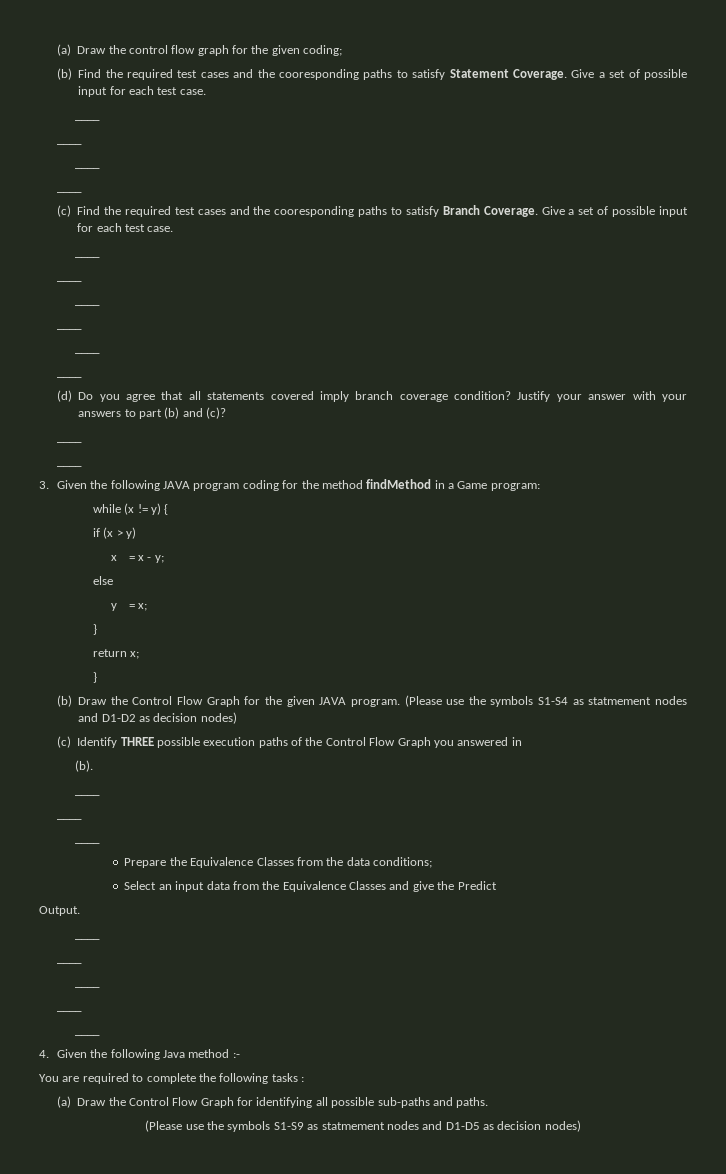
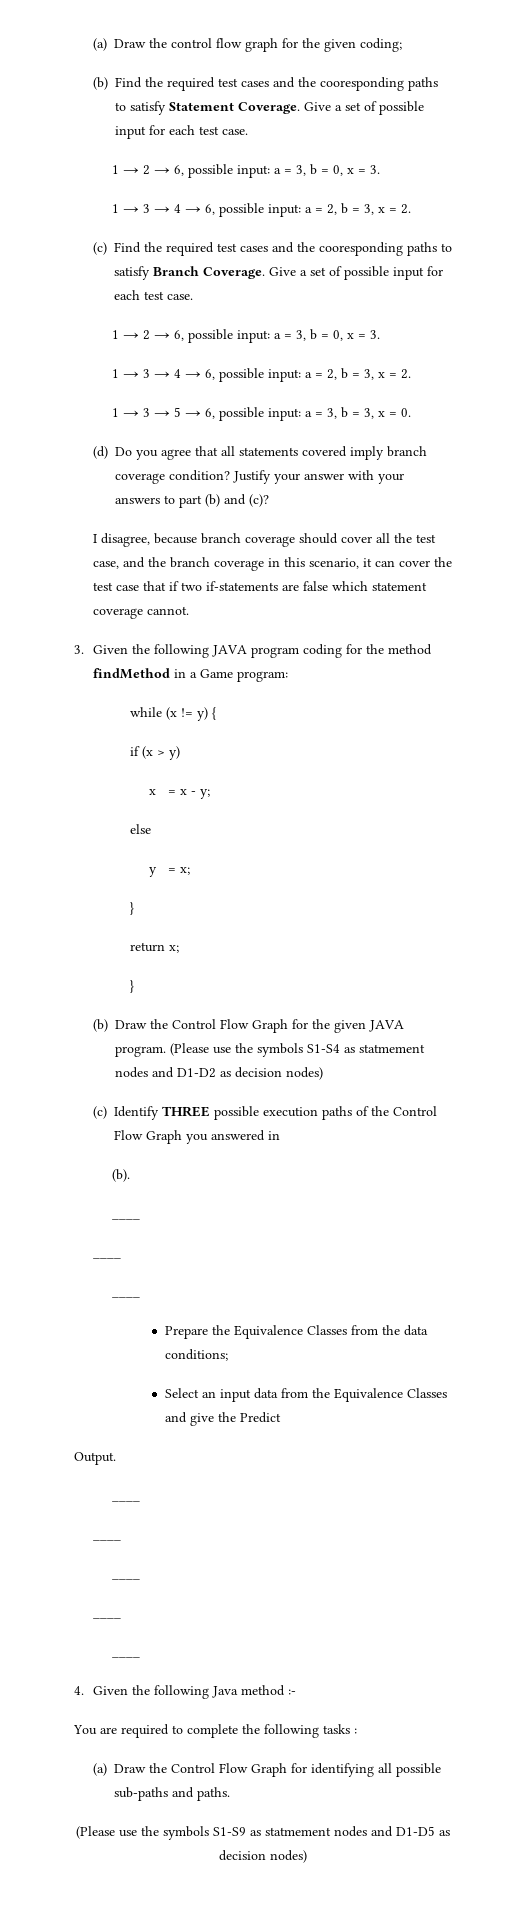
[74,119,100,121] [56,143,82,145] [74,167,100,169] [56,191,82,193] ____ // ____ // ____ // ____ -> [111,164,380,178] [111,203,411,217] 1 → 2 → 6, possible input: a = 3, b = 0, x = 3. // 1 → 3 → 4 → 6, possible input: a = 2, b = 3, x = 2.
[74,256,100,258] [56,280,82,282] [74,304,100,306] [56,328,82,330] [74,352,100,354] [56,376,82,378] ____ // ____ // ____ // ____ // ____ // ____ -> [111,329,380,343] [111,368,411,382] [111,407,411,421] 1 → 2 → 6, possible input: a = 3, b = 0, x = 3. // 1 → 3 → 4 → 6, possible input: a = 2, b = 3, x = 2. // 1 → 3 → 5 → 6, possible input: a = 3, b = 3, x = 0.
[56,441,82,443] [56,465,82,467] ____ // ____ -> [92,533,436,547] [92,557,452,571] [92,581,427,591] [92,606,189,619] I disagree, because branch coverage should cover all the test case, and the branch coverage in this scenario, it can cover the test case that if two if-statements are false which statement coverage cannot.

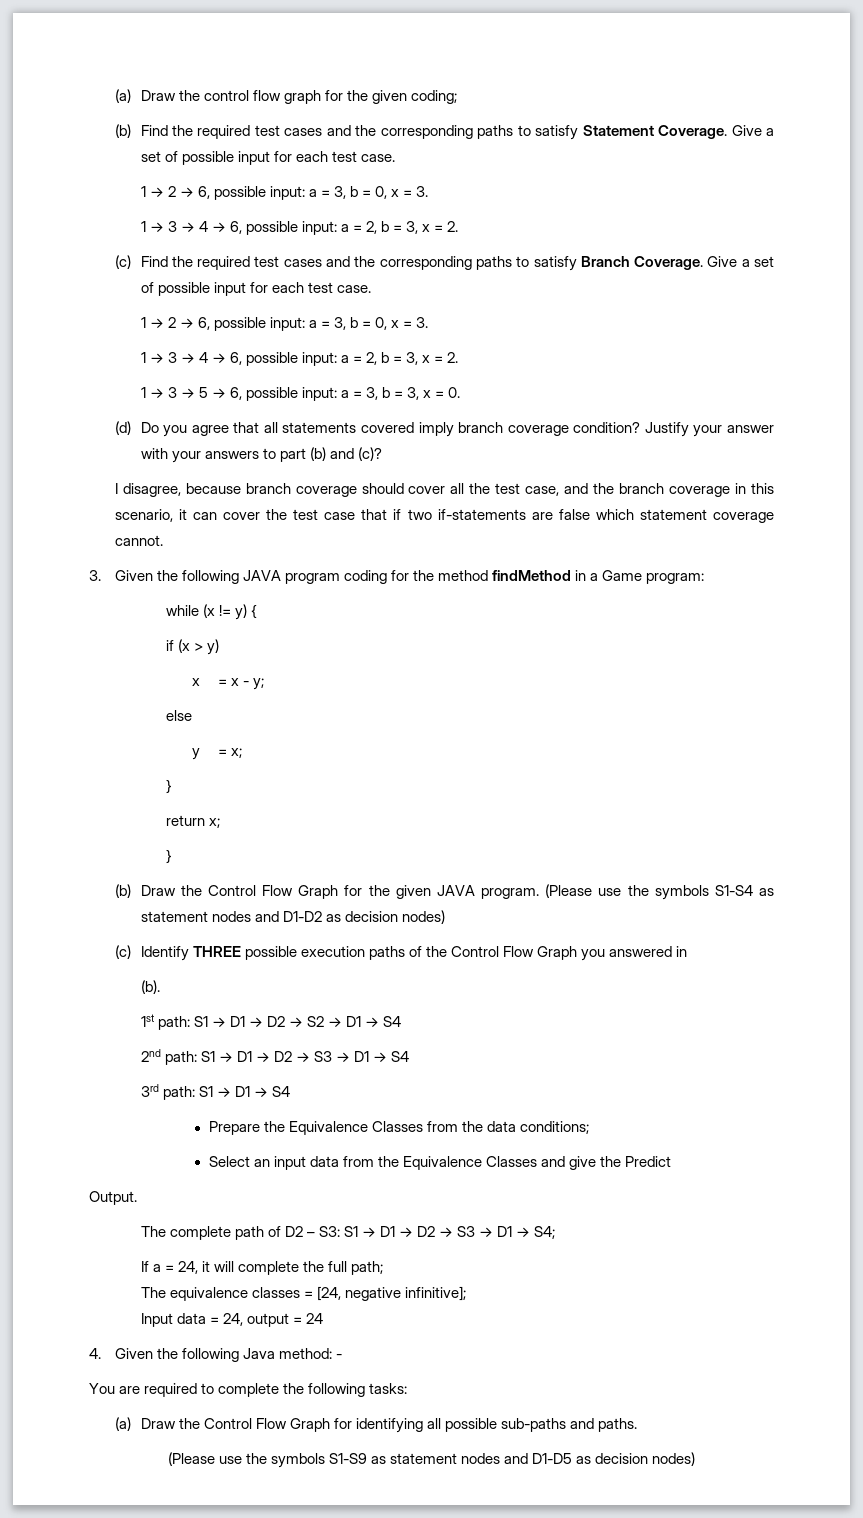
[319,77,404,91] cooresponding -> [380,125,473,139] corresponding
[318,242,403,256] cooresponding -> [379,256,472,270] corresponding
[358,1044,425,1053] statmement -> [140,911,208,922] statement
[111,1218,140,1220] [92,1257,121,1259] [111,1296,140,1298] ____ // ____ // ____ -> [140,1014,402,1030] [140,1049,410,1065] [140,1084,290,1100] 1st path: S1 → D1 → D2 → S2 → D1 → S4 // 2nd path: S1 → D1 → D2 → S3 → D1 → S4 // 3rd path: S1 → D1 → S4
[111,1500,140,1502] [92,1539,121,1541] [111,1578,140,1580] [92,1617,121,1619] [111,1656,140,1658] ____ // ____ // ____ // ____ // ____ -> [140,1226,556,1240] [140,1261,383,1275] [140,1286,466,1301] [140,1313,323,1327] The complete path of D2 – S3: S1 → D1 → D2 → S3 → D1 → S4; // If a = 24, it will complete the full path; // The equivalence classes = [24, negative infinitive]; // Input data = 24, output = 24
[240,1685,296,1696] method :- -> [278,1348,343,1359] method: -
[323,1724,357,1734] tasks : -> [369,1383,408,1394] tasks:
[265,1827,331,1836] statmement -> [390,1453,458,1464] statement

